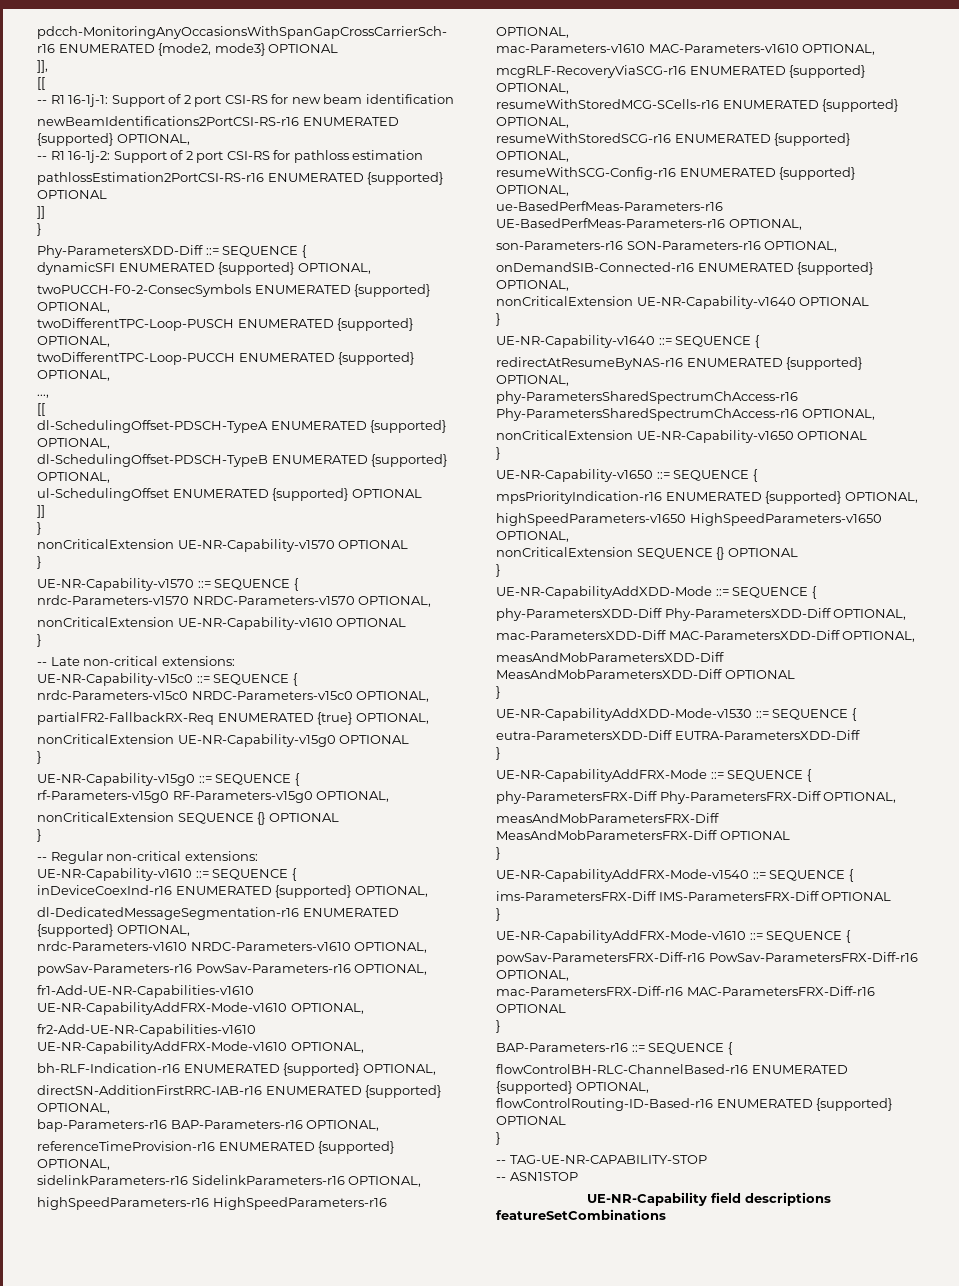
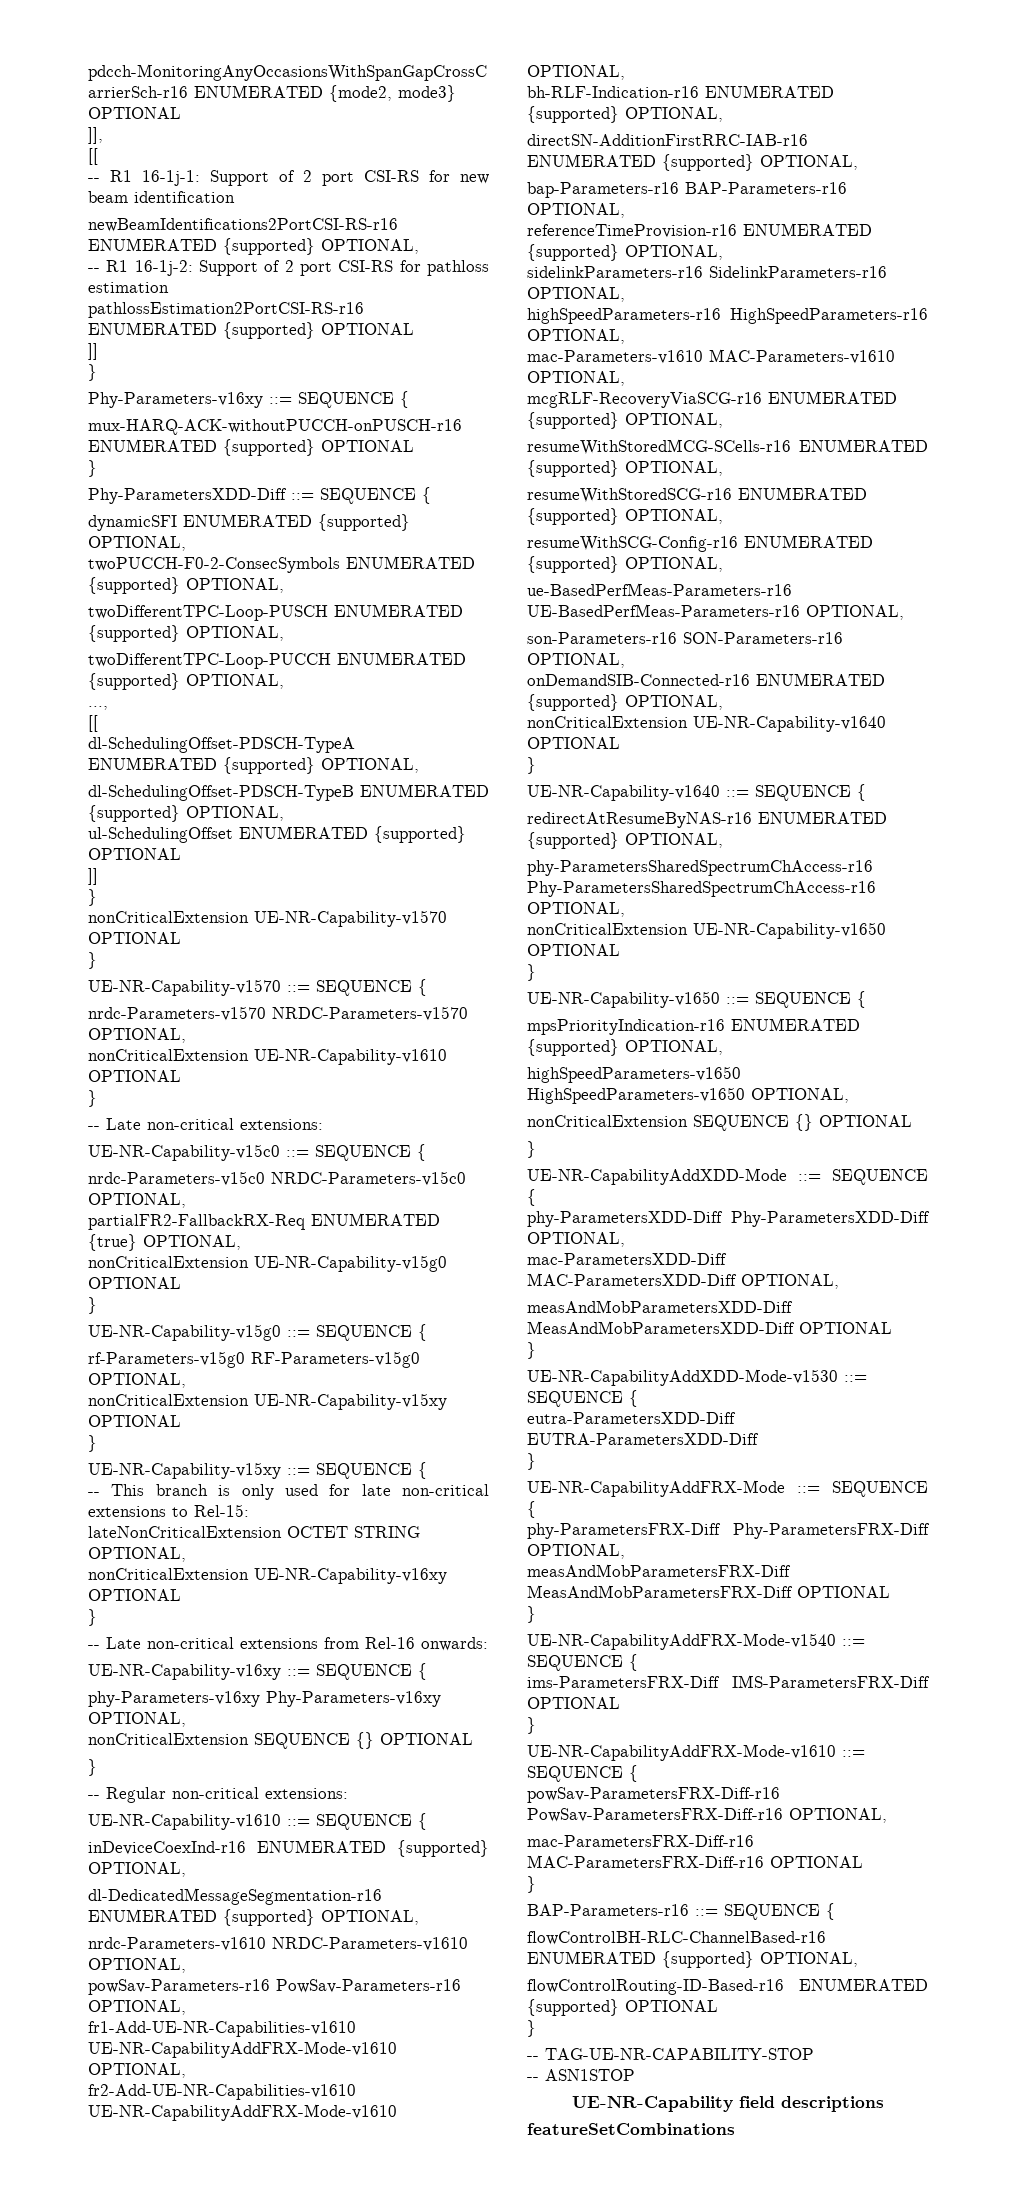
(41, 229) none -> [88,391,409,408] [88,419,462,435] [88,439,414,456] [88,460,97,477] // Phy-Parameters-v16xy ::= SEQUENCE { // mux-HARQ-ACK-withoutPUCCH-onPUSCH-r16 ENUMERATED {supported} OPTIONAL // }
(390, 796) none -> [88,1393,447,1410] [88,1415,181,1427] [88,1435,97,1452] [88,1462,427,1479] [88,1484,489,1500] [88,1504,249,1517] [88,1526,420,1538] [88,1547,186,1562] [88,1568,447,1584] [88,1589,181,1601] [88,1609,97,1626] [88,1637,488,1651] [88,1663,427,1680] [88,1691,441,1707] [88,1712,186,1727] // nonCriticalExtension UE-NR-Capability-v15xy OPTIONAL // } // UE-NR-Capability-v15xy ::= SEQUENCE { // -- This branch is only used for late non-critical extensions to Rel-15: // lateNonCriticalExtension OCTET STRING OPTIONAL, // nonCriticalExtension UE-NR-Capability-v16xy OPTIONAL // } // -- Late non-critical extensions from Rel-16 onwards: // UE-NR-Capability-v16xy ::= SEQUENCE { // phy-Parameters-v16xy Phy-Parameters-v16xy OPTIONAL,

